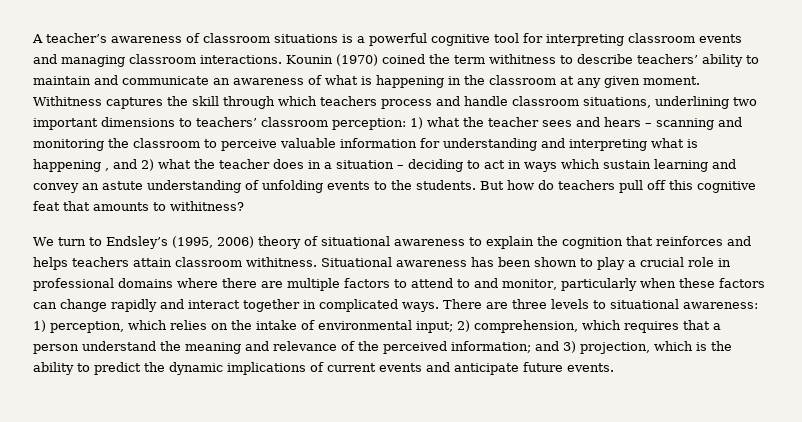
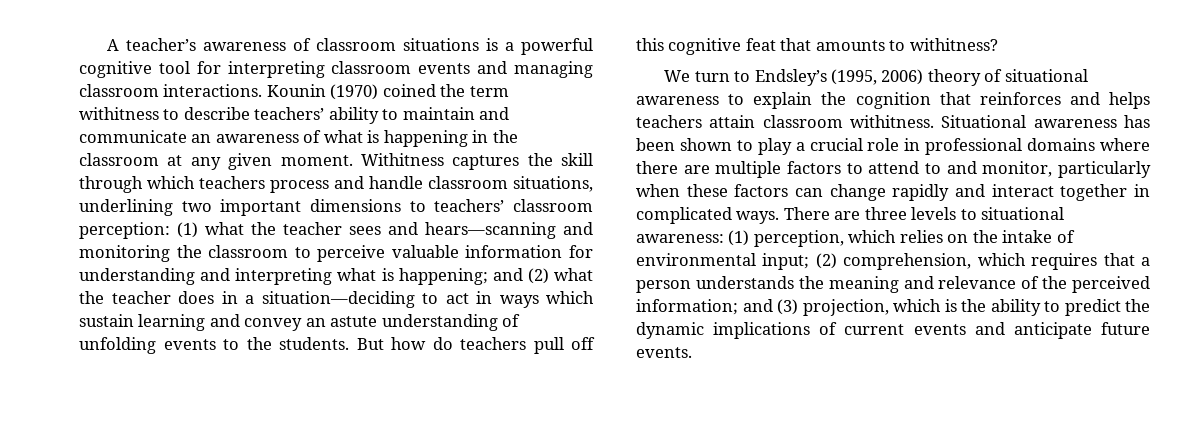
[410,117,423,129] 1) -> [177,222,198,238] (1)
[604,117,714,130] hears – scanning -> [425,222,556,239] hears—scanning
[33,159,154,172] happening , and 2) -> [398,268,549,285] happening; and (2)
[336,159,463,172] situation – deciding -> [261,291,415,308] situation—deciding
[33,320,46,332] 1) -> [728,230,750,246] (1)
[457,320,470,332] 2) -> [815,253,837,269] (2)
[82,341,156,351] understand -> [695,276,794,289] understands
[563,341,576,353] 3) -> [777,299,798,315] (3)

